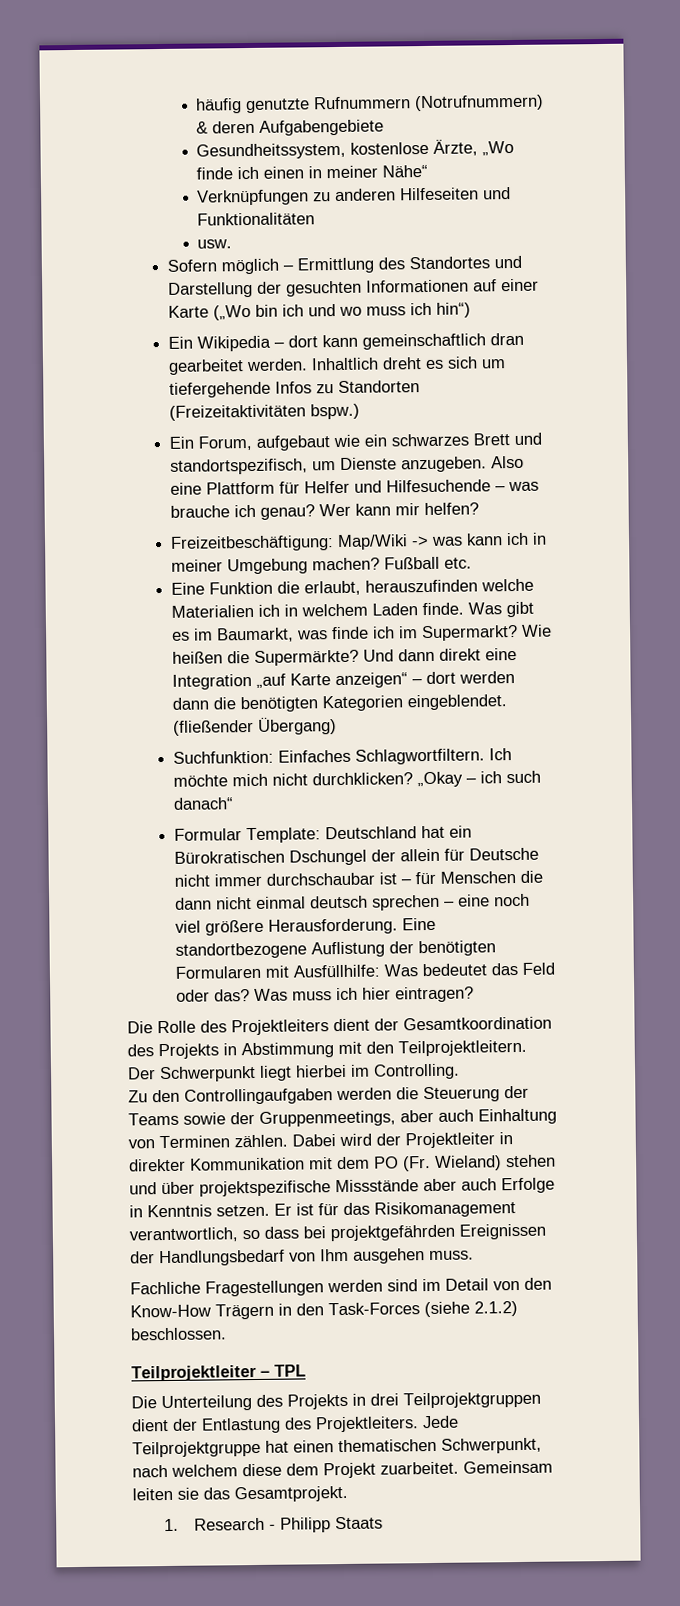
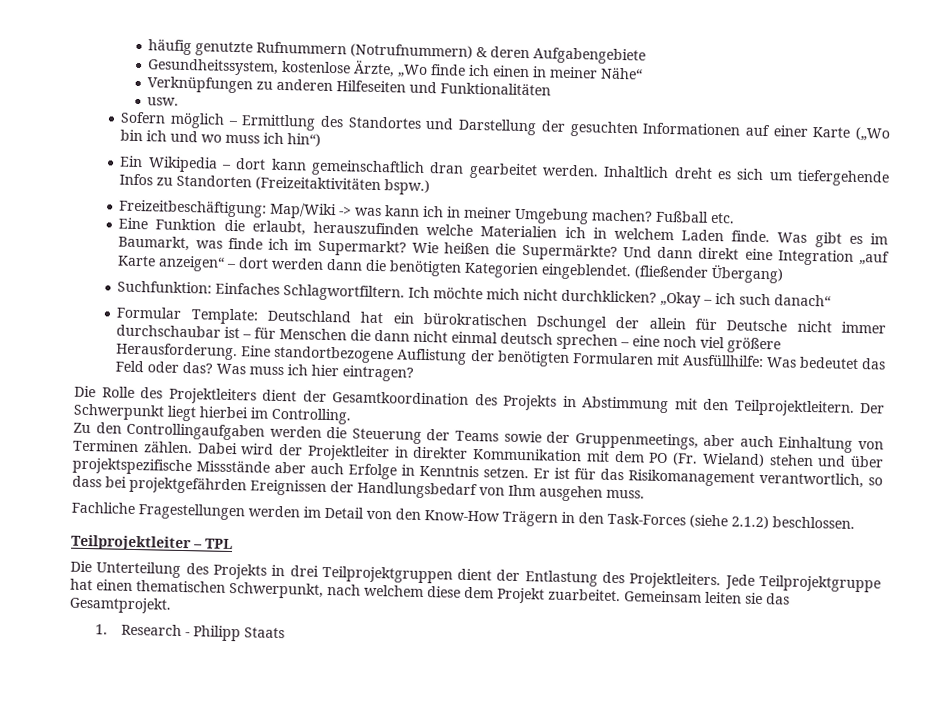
[168,432,542,451] [169,455,524,475] [169,479,539,495] [169,502,479,520] // Ein Forum, aufgebaut wie ein schwarzes Brett und standortspezifisch, um Dienste anzugeben. Also eine Plattform für Helfer und Hilfesuchende – was brauche ich genau? Wer kann mir helfen? -> (431, 187) none
[173,850,285,864] Bürokratischen -> [422,312,527,327] bürokratischen
[387,1279,418,1292] sind -> (300, 511) none

